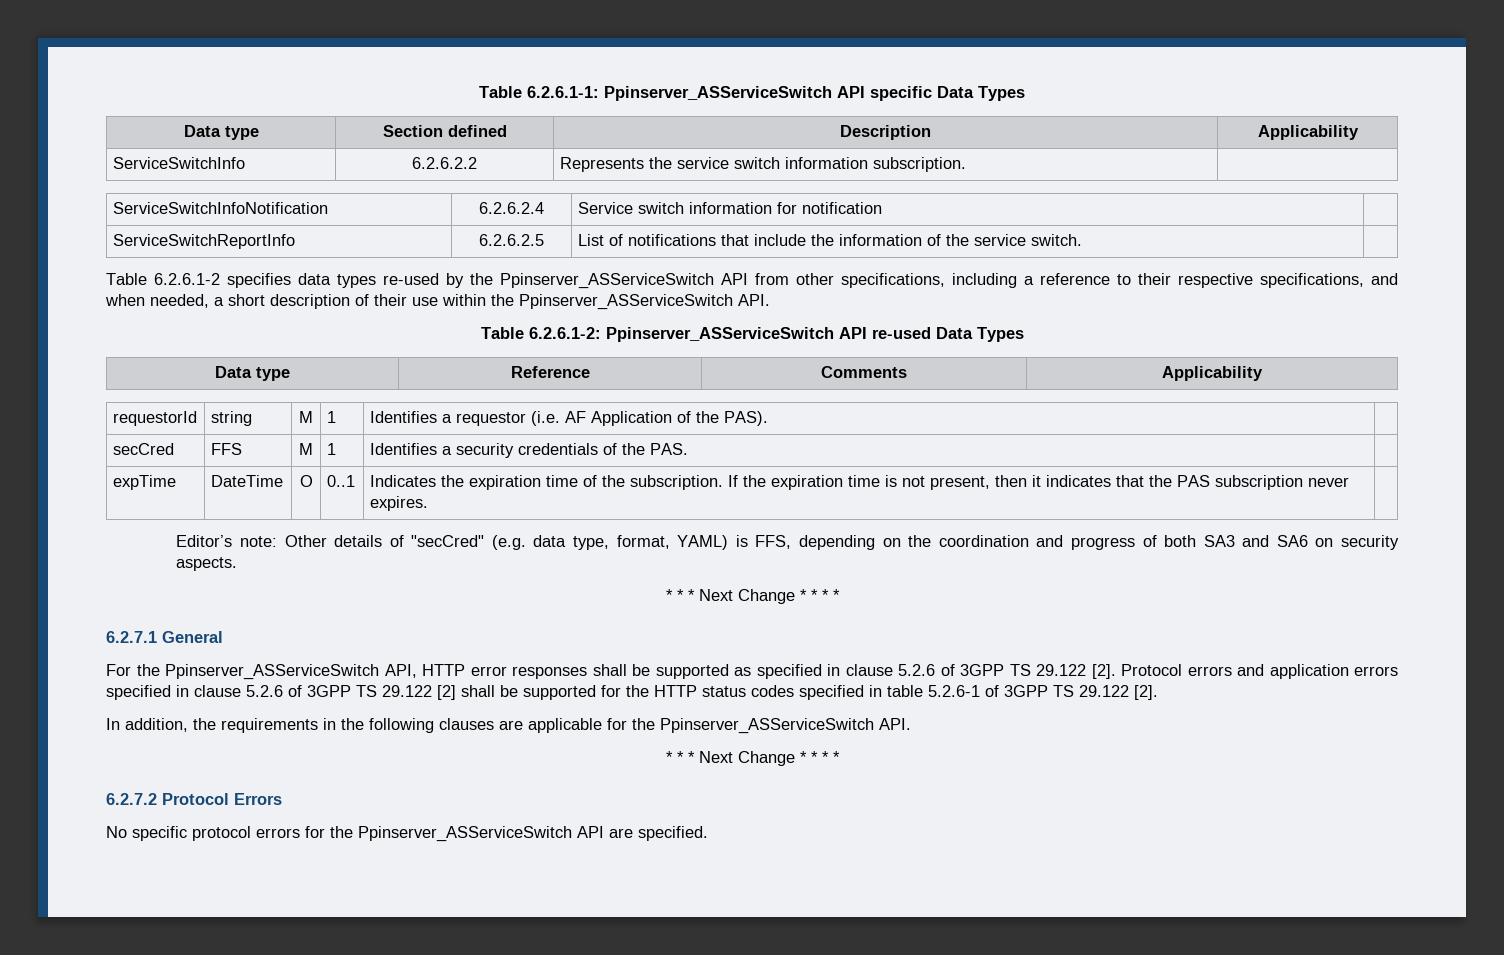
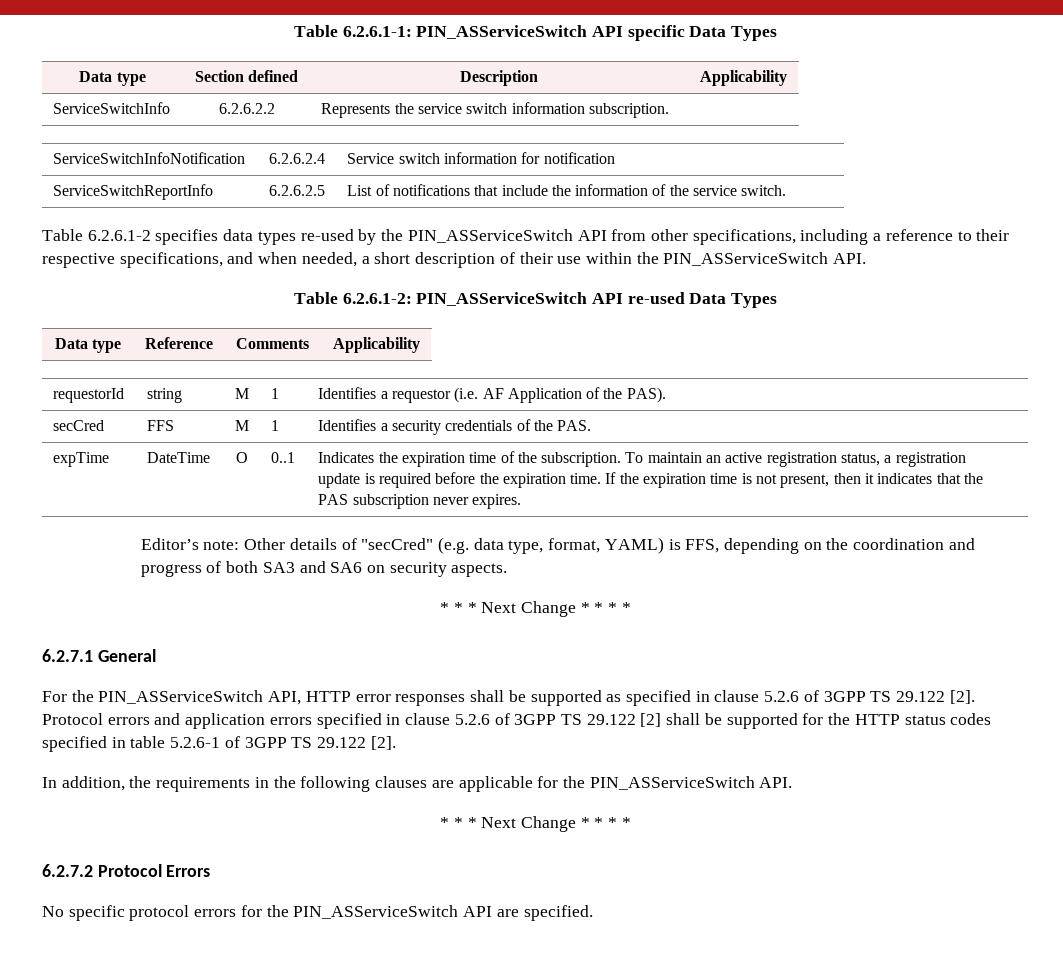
[604,86,832,101] Ppinserver_ASServiceSwitch -> [416,25,588,39] PIN_ASServiceSwitch
[500,273,714,289] Ppinserver_ASServiceSwitch -> [407,229,573,243] PIN_ASServiceSwitch
[519,294,733,310] Ppinserver_ASServiceSwitch -> [663,252,829,266] PIN_ASServiceSwitch
[605,327,834,342] Ppinserver_ASServiceSwitch -> [416,292,588,306] PIN_ASServiceSwitch
(723, 482) none -> [625,452,966,467] [318,472,602,488] To maintain an active registration status, a registration update is required before the expiration time.
[165,664,379,680] Ppinserver_ASServiceSwitch -> [98,690,264,704] PIN_ASServiceSwitch
[660,718,874,734] Ppinserver_ASServiceSwitch -> [589,776,755,790] PIN_ASServiceSwitch
[358,826,572,842] Ppinserver_ASServiceSwitch -> [293,905,459,919] PIN_ASServiceSwitch

